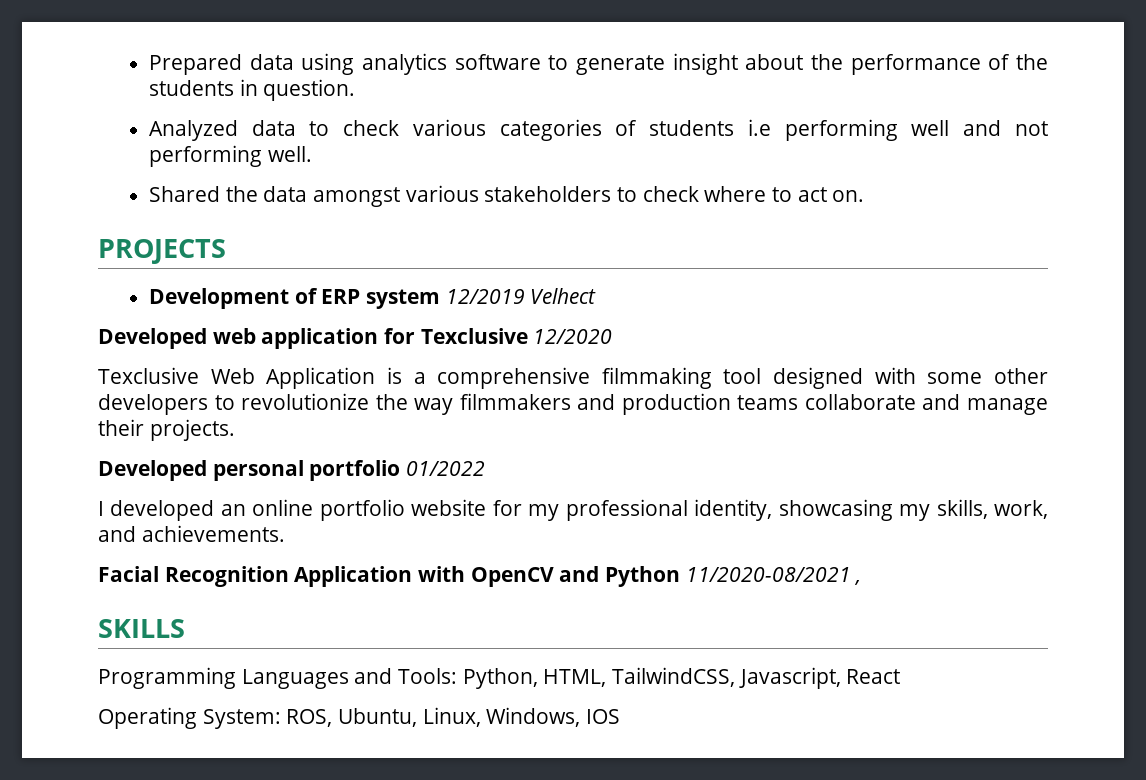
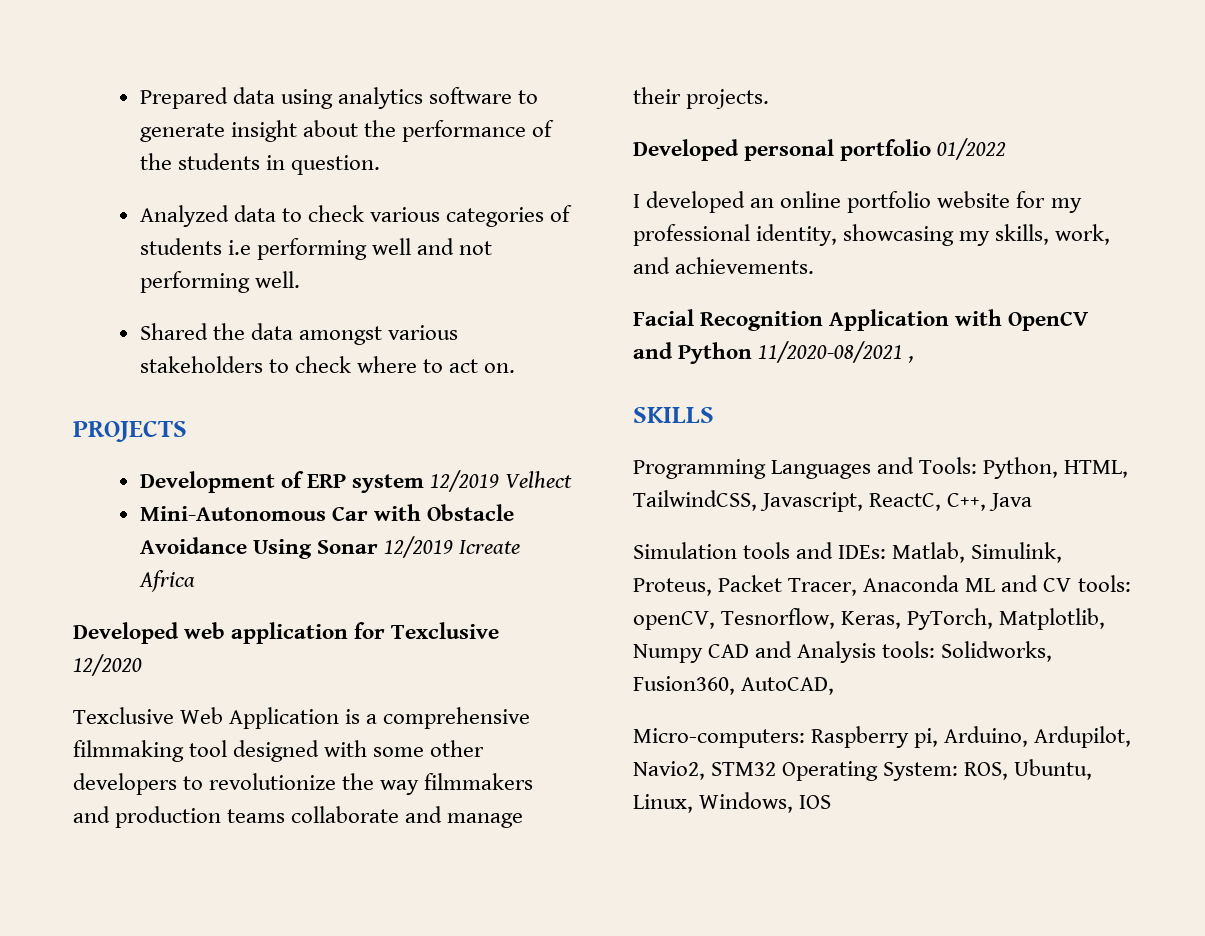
(597, 296) none -> [139,504,515,521] [139,536,521,559] [138,570,195,592] // Mini-Autonomous Car with Obstacle Avoidance Using Sonar 12/2019 Icreate Africa
[846,669,901,684] React // -> [869,493,1033,511] [633,542,1063,563] [633,575,1131,596] [633,608,1106,630] [633,641,1053,663] [633,676,835,695] [633,726,1132,748] [633,761,777,780] ReactC, C++, Java // Simulation tools and IDEs: Matlab, Simulink, Proteus, Packet Tracer, Anaconda ML and CV tools: openCV, Tesnorflow, Keras, PyTorch, Matplotlib, Numpy CAD and Analysis tools: Solidworks, Fusion360, AutoCAD, // Micro-computers: Raspberry pi, Arduino, Ardupilot, Navio2, STM32

